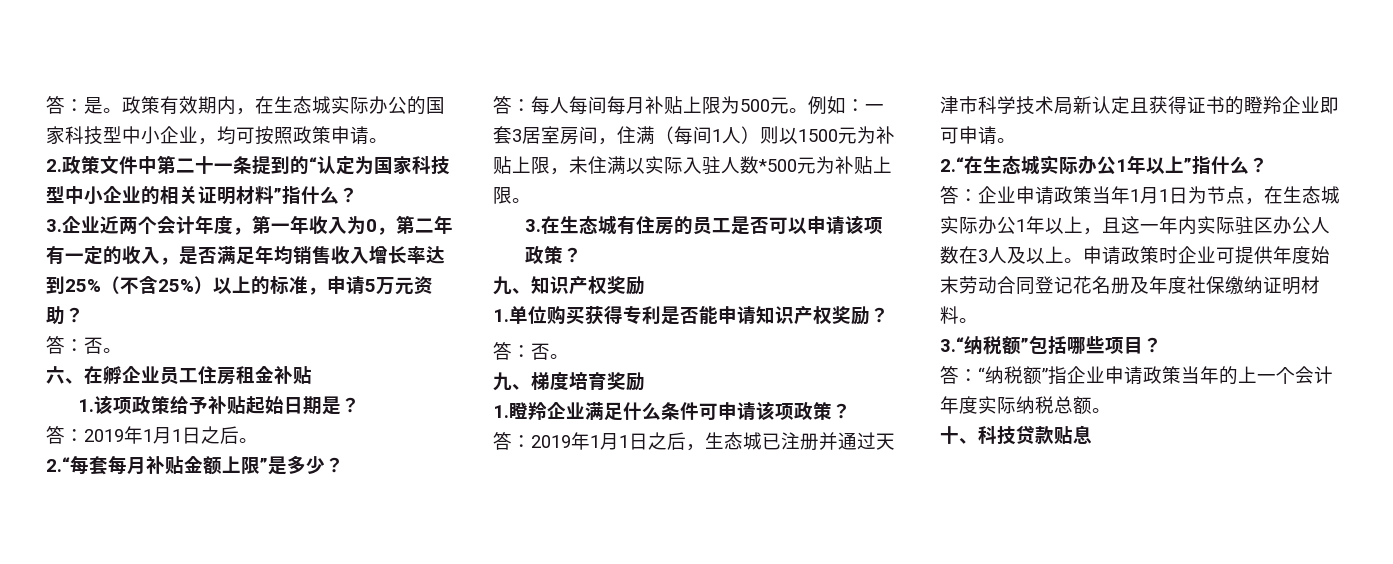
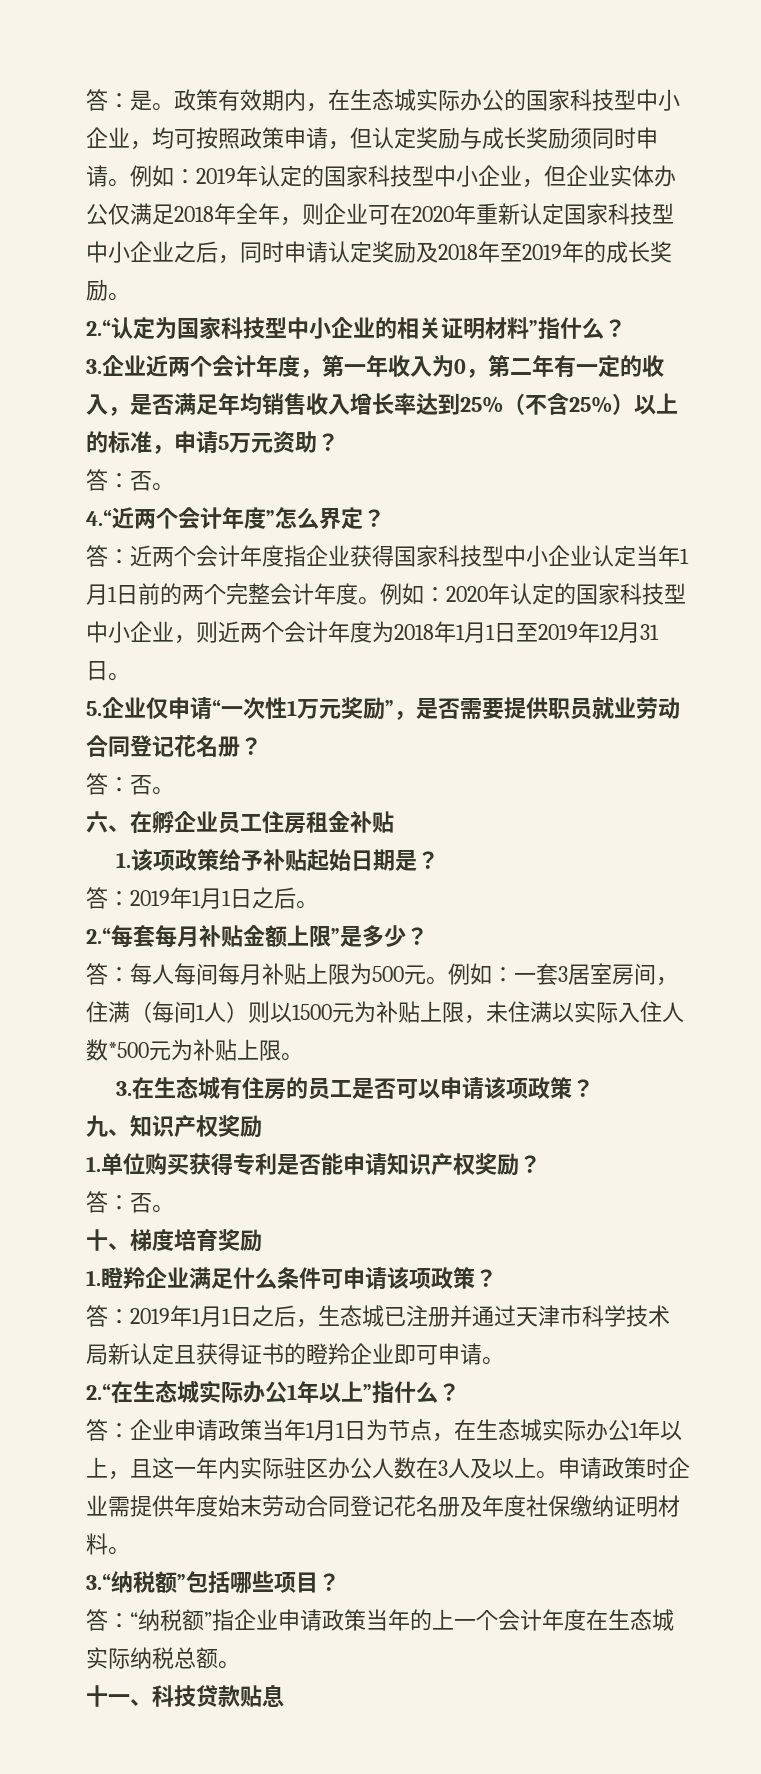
[369,138,388,143] [46,155,317,175] 。 // 2.政策文件中第二十一条提到的“ -> [328,127,658,150] [86,165,676,188] [86,203,674,226] [86,241,672,264] [86,279,130,301] [86,319,111,336] ，但认定奖励与成长奖励须同时申请。例如：2019年认定的国家科技型中小企业，但企业实体办公仅满足2018年全年，则企业可在2020年重新认定国家科技型中小企业之后，同时申请认定奖励及2018年至2019年的成长奖励。 // 2.“
(122, 350) none -> [86,507,385,529] [86,545,689,567] [86,583,686,605] [86,621,659,644] [86,661,130,681] [86,697,680,720] [86,735,262,757] [86,773,174,795] // 4.“近两个会计年度”怎么界定？ // 答：近两个会计年度指企业获得国家科技型中小企业认定当年1月1日前的两个完整会计年度。例如：2020年认定的国家科技型中小企业，则近两个会计年度为2018年1月1日至2019年12月31日。 // 5.企业仅申请“一次性1万元奖励”，是否需要提供职员就业劳动合同登记花名册？ // 答：否。
[702,156,721,175] 驻 -> [640,1001,662,1023] 住
[493,372,512,391] 九 -> [86,1229,108,1251] 十
[1216,247,1235,264] 可 -> [108,1496,130,1517] 需
(978, 405) none -> [586,1609,674,1631] 在生态城
(959, 435) none -> [108,1694,130,1704] 一

